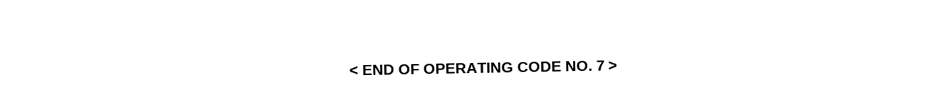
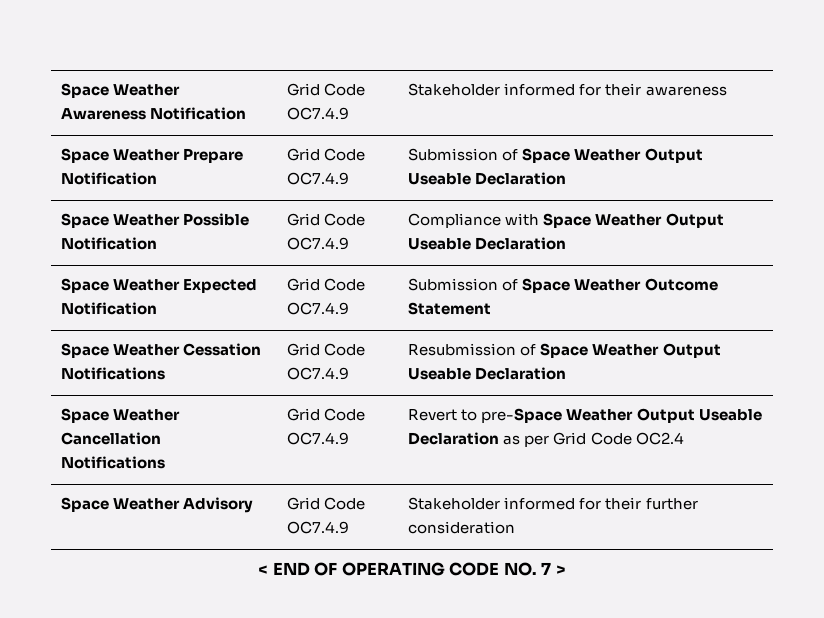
(348, 71) none -> [61,83,181,98] [61,107,247,120] [287,83,366,96] [287,107,350,120] [408,83,727,96] [61,148,244,163] [61,172,158,185] [287,148,366,161] [287,172,350,185] [408,148,703,163] [408,172,567,185] [61,213,250,228] [61,237,158,250] [287,213,366,226] [287,237,350,250] [408,213,724,228] [408,237,567,250] [61,278,258,293] [61,302,158,315] [287,278,366,291] [287,302,350,315] [408,278,718,293] [408,302,492,315] [61,343,262,358] [61,367,166,380] [287,343,366,356] [287,367,350,380] [408,343,721,358] [408,367,567,380] [61,408,181,423] [61,432,162,445] [61,456,166,469] [287,408,366,421] [287,432,350,445] [408,408,762,423] [408,432,684,447] [61,497,254,513] [287,497,366,510] [287,521,350,534] [408,497,698,510] [408,521,516,534] Space Weather Awareness Notification | Grid Code OC7.4.9 | Stakeholder informed for their awareness // Space Weather Prepare Notification | Grid Code OC7.4.9 | Submission of Space Weather Output Useable Declaration // Space Weather Possible Notification | Grid Code OC7.4.9 | Compliance with Space Weather Output Useable Declaration // Space Weather Expected Notification | Grid Code OC7.4.9 | Submission of Space Weather Outcome Statement // Space Weather Cessation Notifications | Grid Code OC7.4.9 | Resubmission of Space Weather Output Useable Declaration // Space Weather Cancellation Notifications | Grid Code OC7.4.9 | Revert to pre-Space Weather Output Useable Declaration as per Grid Code OC2.4 // Space Weather Advisory | Grid Code OC7.4.9 | Stakeholder informed for their further consideration //

